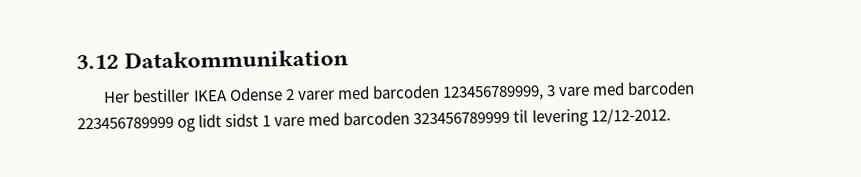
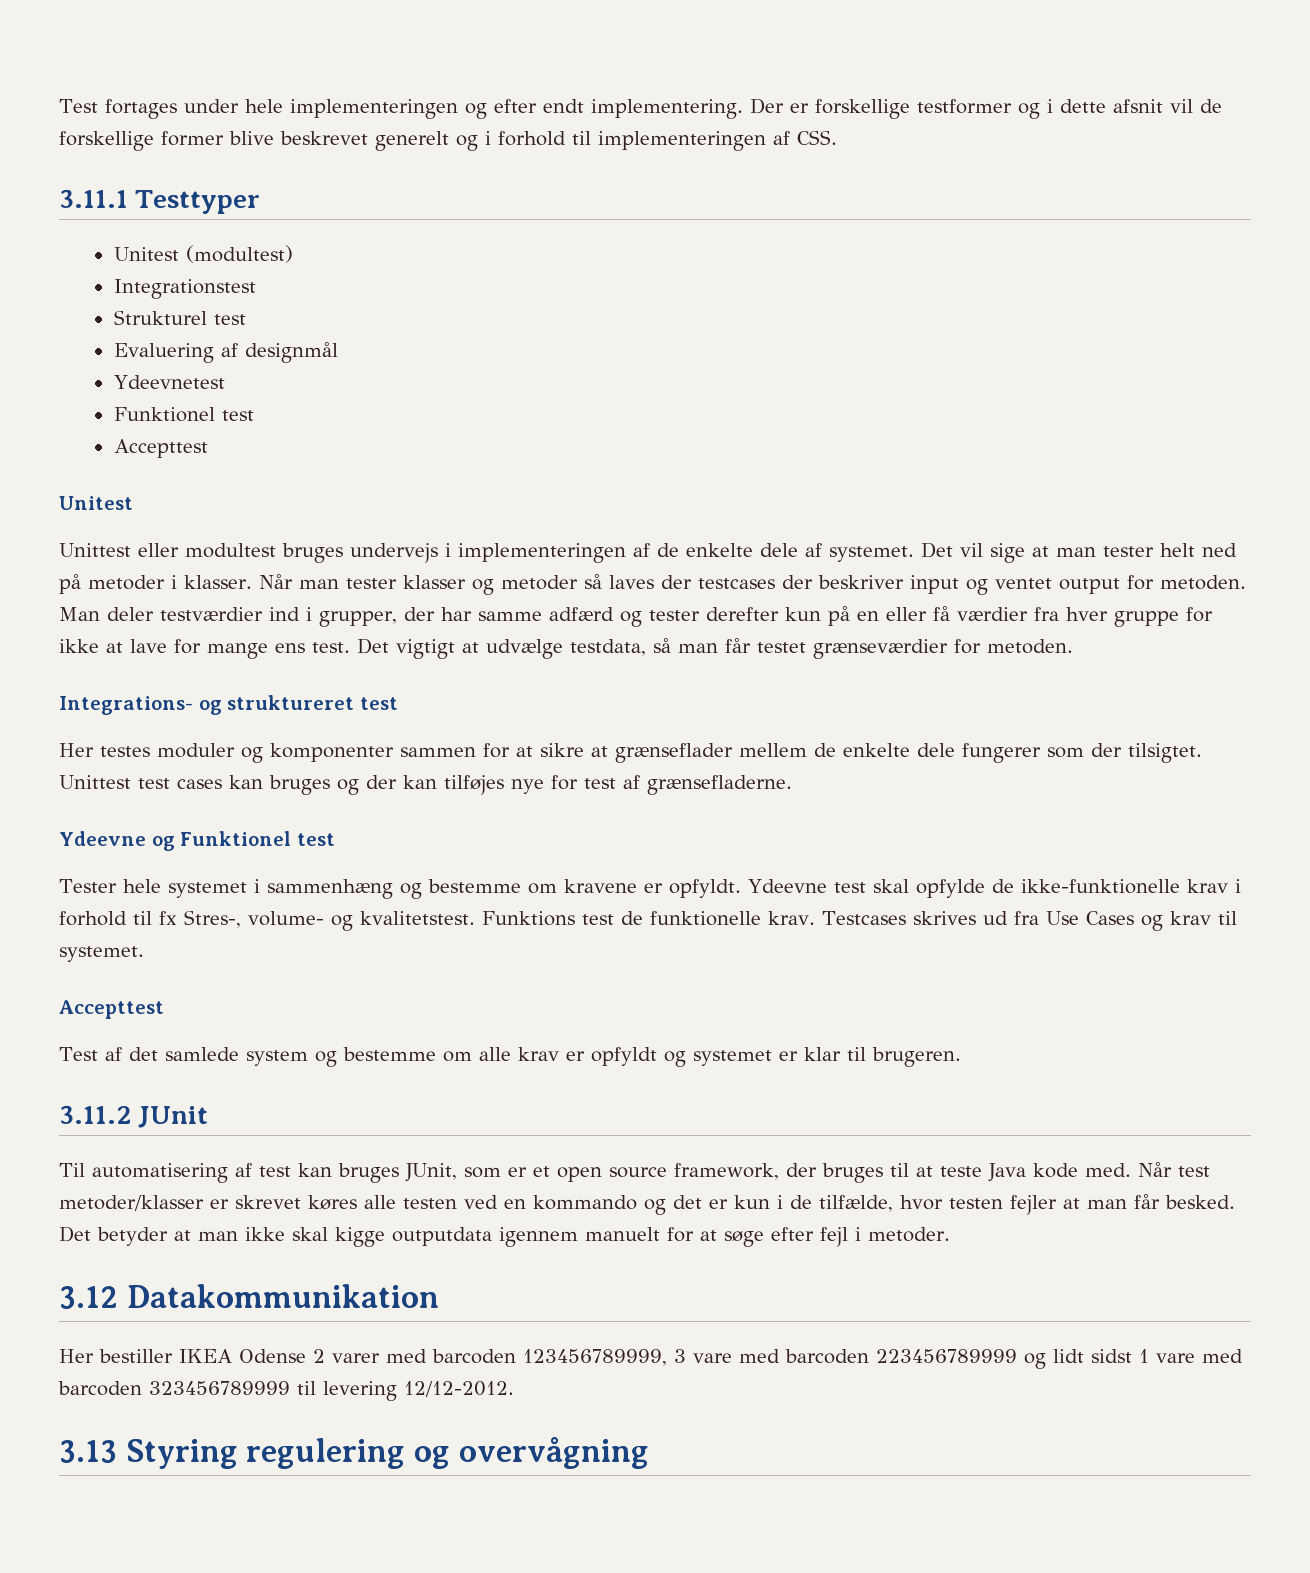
(76, 62) none -> [59,98,1222,119] [59,130,837,151] [59,189,261,214] [113,245,293,263] [113,279,256,299] [113,310,246,325] [113,342,338,363] [113,375,225,389] [113,407,254,422] [113,439,208,458] [59,496,133,510] [59,542,1237,563] [59,574,1246,595] [59,606,1213,627] [59,638,1073,659] [59,695,398,715] [59,743,1202,763] [59,775,792,795] [59,831,335,851] [59,879,1241,899] [59,910,1237,931] [59,946,144,962] [59,1000,164,1019] [59,1047,961,1067] [59,1105,209,1128] [59,1162,1210,1183] [59,1194,1235,1215] [59,1226,950,1247] Test fortages under hele implementeringen og efter endt implementering. Der er forskellige testformer og i dette afsnit vil de forskellige former blive beskrevet generelt og i forhold til implementeringen af CSS. // 3.11.1 Testtyper // Unitest (modultest) // Integrationstest // Strukturel test // Evaluering af designmål // Ydeevnetest // Funktionel test // Accepttest // Unitest // Unittest eller modultest bruges undervejs i implementeringen af de enkelte dele af systemet. Det vil sige at man tester helt ned på metoder i klasser. Når man tester klasser og metoder så laves der testcases der beskriver input og ventet output for metoden. Man deler testværdier ind i grupper, der har samme adfærd og tester derefter kun på en eller få værdier fra hver gruppe for ikke at lave for mange ens test. Det vigtigt at udvælge testdata, så man får testet grænseværdier for metoden. // Integrations- og struktureret test // Her testes moduler og komponenter sammen for at sikre at grænseflader mellem de enkelte dele fungerer som der tilsigtet. Unittest test cases kan bruges og der kan tilføjes nye for test af grænsefladerne. // Ydeevne og Funktionel test // Tester hele systemet i sammenhæng og bestemme om kravene er opfyldt. Ydeevne test skal opfylde de ikke-funktionelle krav i forhold til fx Stres-, volume- og kvalitetstest. Funktions test de funktionelle krav. Testcases skrives ud fra Use Cases og krav til systemet. // Accepttest // Test af det samlede system og bestemme om alle krav er opfyldt og systemet er klar til brugeren. // 3.11.2 JUnit // Til automatisering af test kan bruges JUnit, som er et open source framework, der bruges til at teste Java kode med. Når test metoder/klasser er skrevet køres alle testen ved en kommando og det er kun i de tilfælde, hvor testen fejler at man får besked. Det betyder at man ikke skal kigge outputdata igennem manuelt for at søge efter fejl i metoder. //
(671, 116) none -> [59,1437,649,1469] // 3.13 Styring regulering og overvågning

